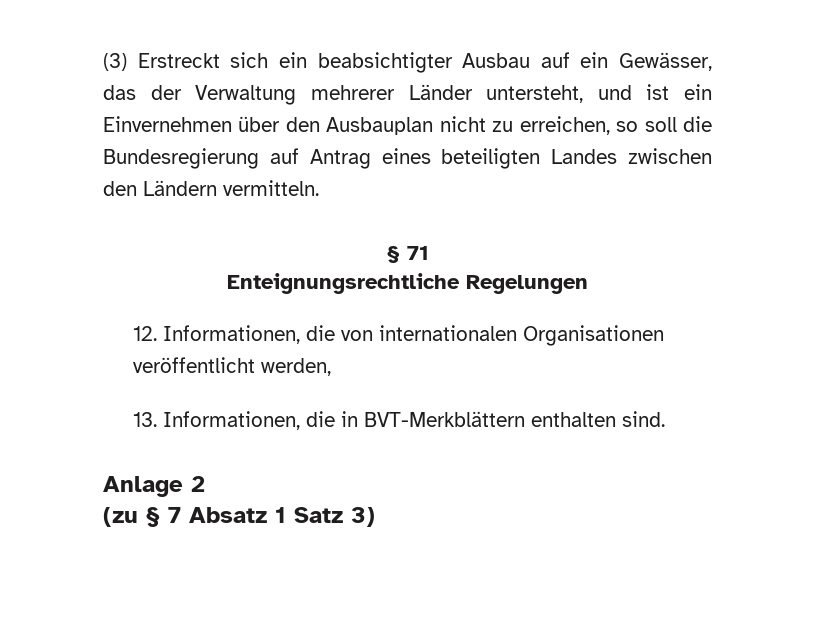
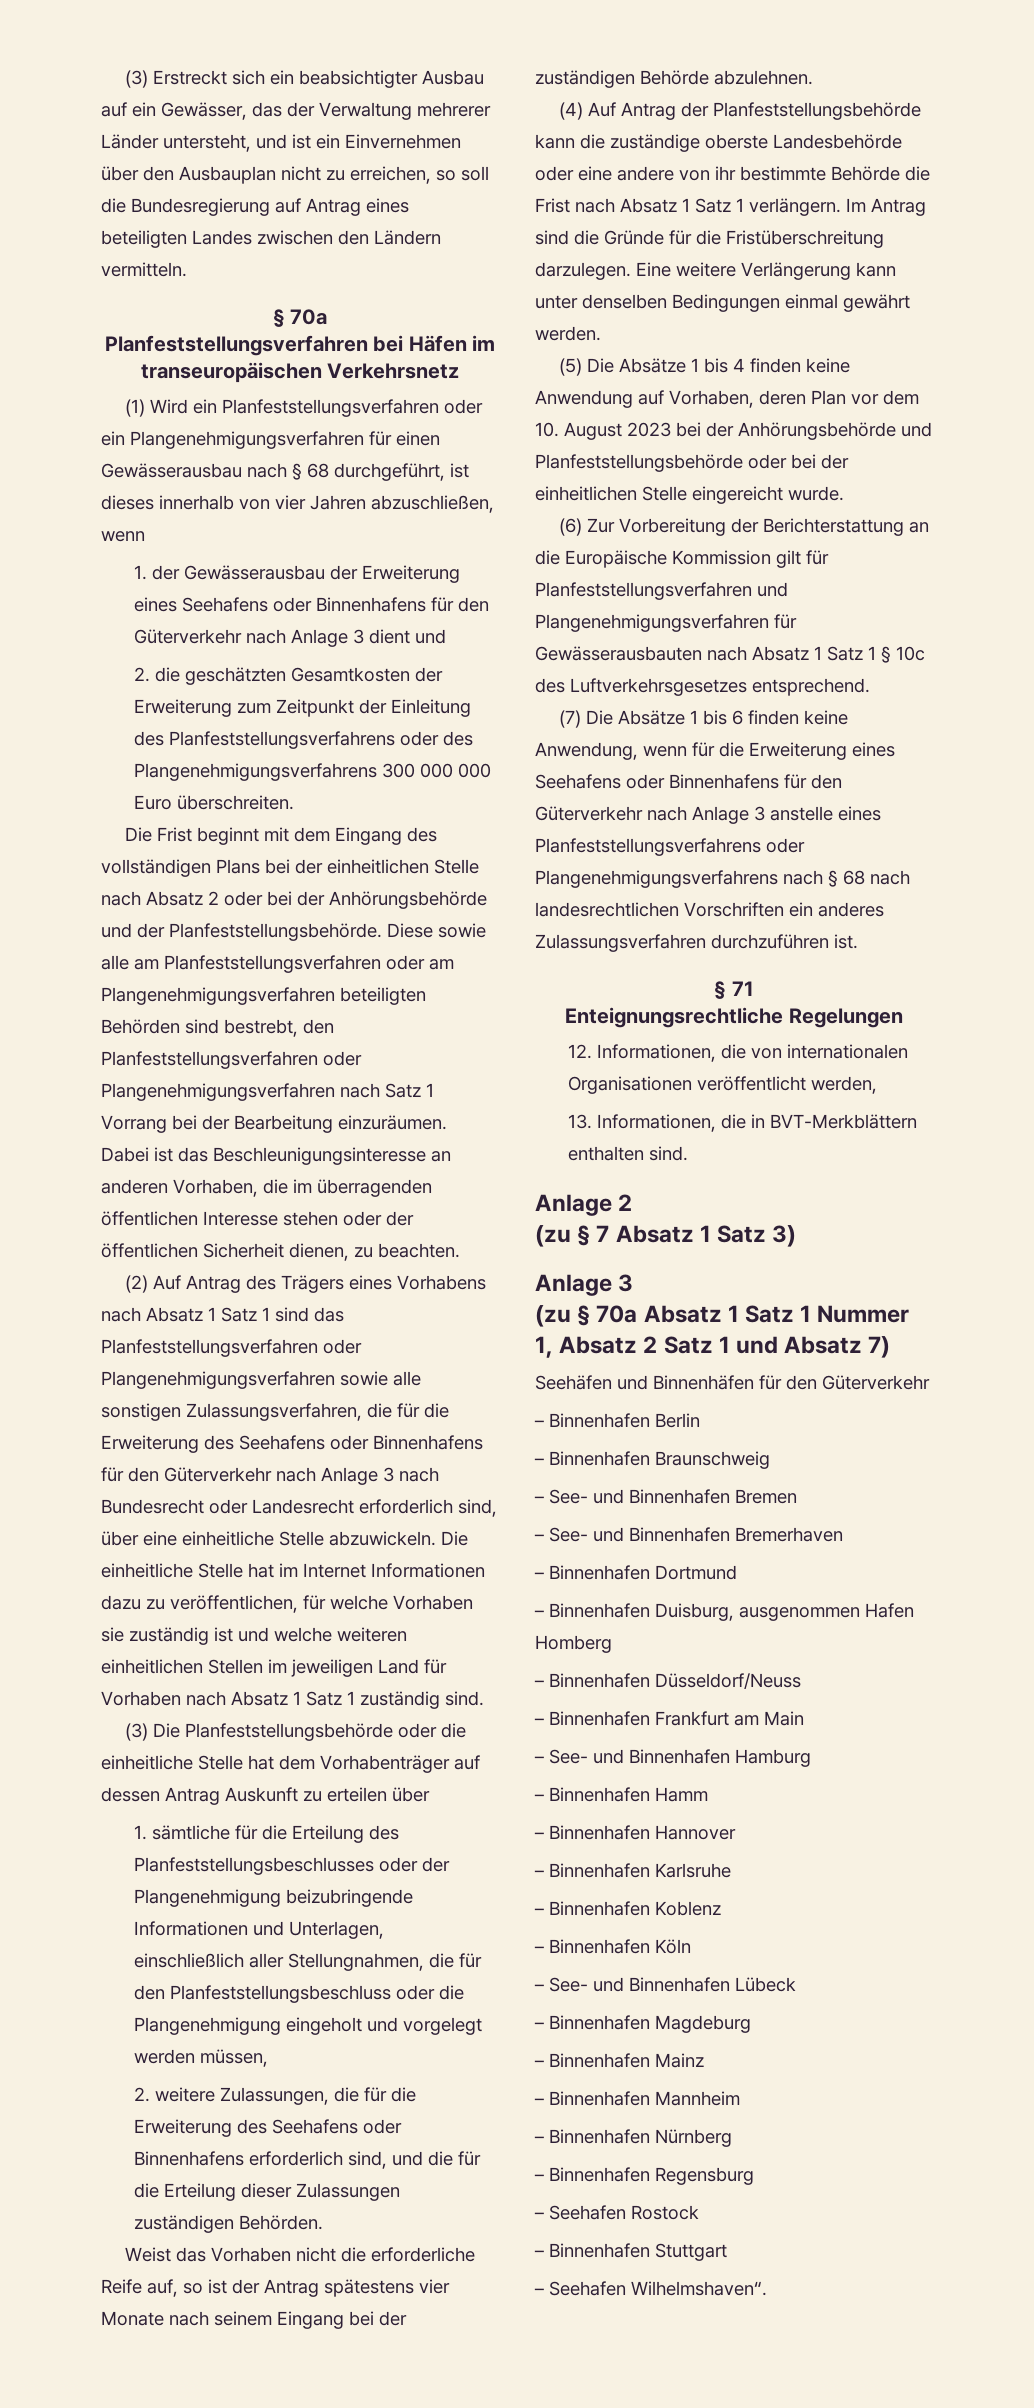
(319, 188) none -> [272,309,328,327] [104,335,496,356] [140,362,460,383] [125,399,484,417] [101,431,440,449] [101,463,469,481] [101,495,494,513] [101,531,145,542] [134,565,461,583] [134,597,490,612] [134,629,447,647] [134,667,444,685] [134,699,472,717] [134,731,474,749] [134,763,492,781] [134,795,295,810] [125,827,438,845] [101,859,479,877] [101,891,487,909] [101,923,486,941] [101,955,454,973] [101,987,426,1005] [101,1019,334,1037] [101,1051,362,1069] [101,1083,434,1101] [101,1115,447,1133] [101,1147,451,1165] [101,1179,432,1197] [101,1211,414,1226] [101,1243,460,1261] [125,1275,487,1293] [101,1307,344,1322] [101,1339,362,1357] [101,1371,421,1389] [101,1403,449,1421] [101,1435,483,1453] [101,1467,439,1485] [101,1499,497,1517] [101,1531,468,1546] [101,1563,485,1578] [101,1595,473,1613] [101,1627,407,1645] [101,1659,447,1677] [101,1691,484,1709] [125,1723,467,1741] [101,1755,480,1773] [101,1787,430,1805] [134,1825,400,1843] [134,1857,451,1875] [134,1889,414,1907] [134,1921,385,1939] [134,1953,483,1971] [134,1985,465,2003] [134,2017,483,2035] [134,2049,269,2067] [134,2087,417,2105] [134,2119,403,2137] [134,2151,482,2169] [134,2183,401,2201] [134,2215,324,2233] [125,2247,476,2262] [101,2279,450,2297] [101,2311,407,2329] [535,70,813,88] [559,102,922,120] [535,134,902,152] [535,166,930,181] [535,198,926,216] [535,230,884,248] [535,262,896,280] [535,294,910,312] [535,326,601,341] [559,358,851,376] [535,390,919,408] [535,422,932,440] [535,454,849,472] [535,486,844,504] [559,518,930,536] [535,550,829,568] [535,582,788,600] [535,614,797,632] [535,646,925,663] [535,678,870,696] [559,710,849,728] [535,742,895,760] [535,774,842,789] [535,806,881,824] [535,838,805,856] [535,870,910,888] [535,902,884,917] [535,934,858,952] // § 70a // Planfeststellungsverfahren bei Häfen im transeuropäischen Verkehrsnetz // (1) Wird ein Planfeststellungsverfahren oder ein Plangenehmigungsverfahren für einen Gewässerausbau nach § 68 durchgeführt, ist dieses innerhalb von vier Jahren abzuschließen, wenn // 1. der Gewässerausbau der Erweiterung eines Seehafens oder Binnenhafens für den Güterverkehr nach Anlage 3 dient und // 2. die geschätzten Gesamtkosten der Erweiterung zum Zeitpunkt der Einleitung des Planfeststellungsverfahrens oder des Plangenehmigungsverfahrens 300 000 000 Euro überschreiten. // Die Frist beginnt mit dem Eingang des vollständigen Plans bei der einheitlichen Stelle nach Absatz 2 oder bei der Anhörungsbehörde und der Planfeststellungsbehörde. Diese sowie alle am Planfeststellungsverfahren oder am Plangenehmigungsverfahren beteiligten Behörden sind bestrebt, den Planfeststellungsverfahren oder Plangenehmigungsverfahren nach Satz 1 Vorrang bei der Bearbeitung einzuräumen. Dabei ist das Beschleunigungsinteresse an anderen Vorhaben, die im überragenden öffentlichen Interesse stehen oder der öffentlichen Sicherheit dienen, zu beachten. // (2) Auf Antrag des Trägers eines Vorhabens nach Absatz 1 Satz 1 sind das Planfeststellungsverfahren oder Plangenehmigungsverfahren sowie alle sonstigen Zulassungsverfahren, die für die Erweiterung des Seehafens oder Binnenhafens für den Güterverkehr nach Anlage 3 nach Bundesrecht oder Landesrecht erforderlich sind, über eine einheitliche Stelle abzuwickeln. Die einheitliche Stelle hat im Internet Informationen dazu zu veröffentlichen, für welche Vorhaben sie zuständig ist und welche weiteren einheitlichen Stellen im jeweiligen Land für Vorhaben nach Absatz 1 Satz 1 zuständig sind. // (3) Die Planfeststellungsbehörde oder die einheitliche Stelle hat dem Vorhabenträger auf dessen Antrag Auskunft zu erteilen über // 1. sämtliche für die Erteilung des Planfeststellungsbeschlusses oder der Plangenehmigung beizubringende Informationen und Unterlagen, einschließlich aller Stellungnahmen, die für den Planfeststellungsbeschluss oder die Plangenehmigung eingeholt und vorgelegt werden müssen, // 2. weitere Zulassungen, die für die Erweiterung des Seehafens oder Binnenhafens erforderlich sind, und die für die Erteilung dieser Zulassungen zuständigen Behörden. // Weist das Vorhaben nicht die erforderliche Reife auf, so ist der Antrag spätestens vier Monate nach seinem Eingang bei der zuständigen Behörde abzulehnen. // (4) Auf Antrag der Planfeststellungsbehörde kann die zuständige oberste Landesbehörde oder eine andere von ihr bestimmte Behörde die Frist nach Absatz 1 Satz 1 verlängern. Im Antrag sind die Gründe für die Fristüberschreitung darzulegen. Eine weitere Verlängerung kann unter denselben Bedingungen einmal gewährt werden. // (5) Die Absätze 1 bis 4 finden keine Anwendung auf Vorhaben, deren Plan vor dem 10. August 2023 bei der Anhörungsbehörde und Planfeststellungsbehörde oder bei der einheitlichen Stelle eingereicht wurde. // (6) Zur Vorbereitung der Berichterstattung an die Europäische Kommission gilt für Planfeststellungsverfahren und Plangenehmigungsverfahren für Gewässerausbauten nach Absatz 1 Satz 1 § 10c des Luftverkehrsgesetzes entsprechend. // (7) Die Absätze 1 bis 6 finden keine Anwendung, wenn für die Erweiterung eines Seehafens oder Binnenhafens für den Güterverkehr nach Anlage 3 anstelle eines Planfeststellungsverfahrens oder Plangenehmigungsverfahrens nach § 68 nach landesrechtlichen Vorschriften ein anderes Zulassungsverfahren durchzuführen ist.
(375, 517) none -> [535,1274,634,1296] [535,1305,910,1327] [535,1336,891,1358] [535,1375,930,1390] [534,1413,700,1428] [534,1451,770,1469] [534,1489,797,1504] [534,1527,843,1542] [534,1565,737,1580] [534,1603,914,1621] [535,1635,612,1653] [534,1673,801,1689] [534,1711,804,1726] [534,1749,811,1767] [534,1787,708,1802] [534,1825,736,1840] [534,1863,731,1878] [534,1901,721,1916] [534,1939,691,1954] [534,1977,796,1992] [534,2015,751,2033] [534,2053,704,2068] [534,2091,740,2106] [534,2129,732,2147] [534,2167,754,2185] [534,2205,699,2220] [534,2243,727,2261] [534,2281,767,2296] // Anlage 3 // (zu § 70a Absatz 1 Satz 1 Nummer 1, Absatz 2 Satz 1 und Absatz 7) // Seehäfen und Binnenhäfen für den Güterverkehr // – Binnenhafen Berlin // – Binnenhafen Braunschweig // – See- und Binnenhafen Bremen // – See- und Binnenhafen Bremerhaven // – Binnenhafen Dortmund // – Binnenhafen Duisburg, ausgenommen Hafen Homberg // – Binnenhafen Düsseldorf/Neuss // – Binnenhafen Frankfurt am Main // – See- und Binnenhafen Hamburg // – Binnenhafen Hamm // – Binnenhafen Hannover // – Binnenhafen Karlsruhe // – Binnenhafen Koblenz // – Binnenhafen Köln // – See- und Binnenhafen Lübeck // – Binnenhafen Magdeburg // – Binnenhafen Mainz // – Binnenhafen Mannheim // – Binnenhafen Nürnberg // – Binnenhafen Regensburg // – Seehafen Rostock // – Binnenhafen Stuttgart // – Seehafen Wilhelmshaven“.

